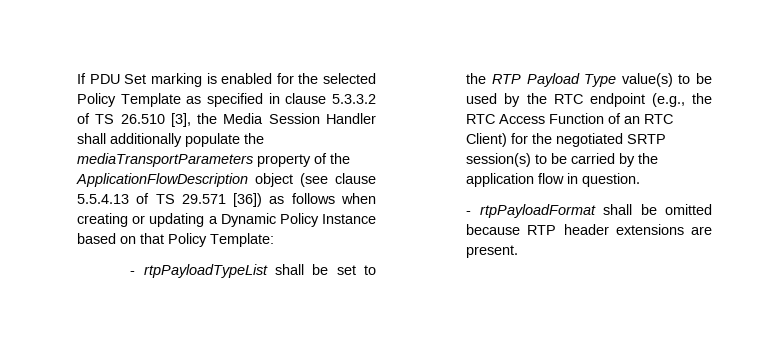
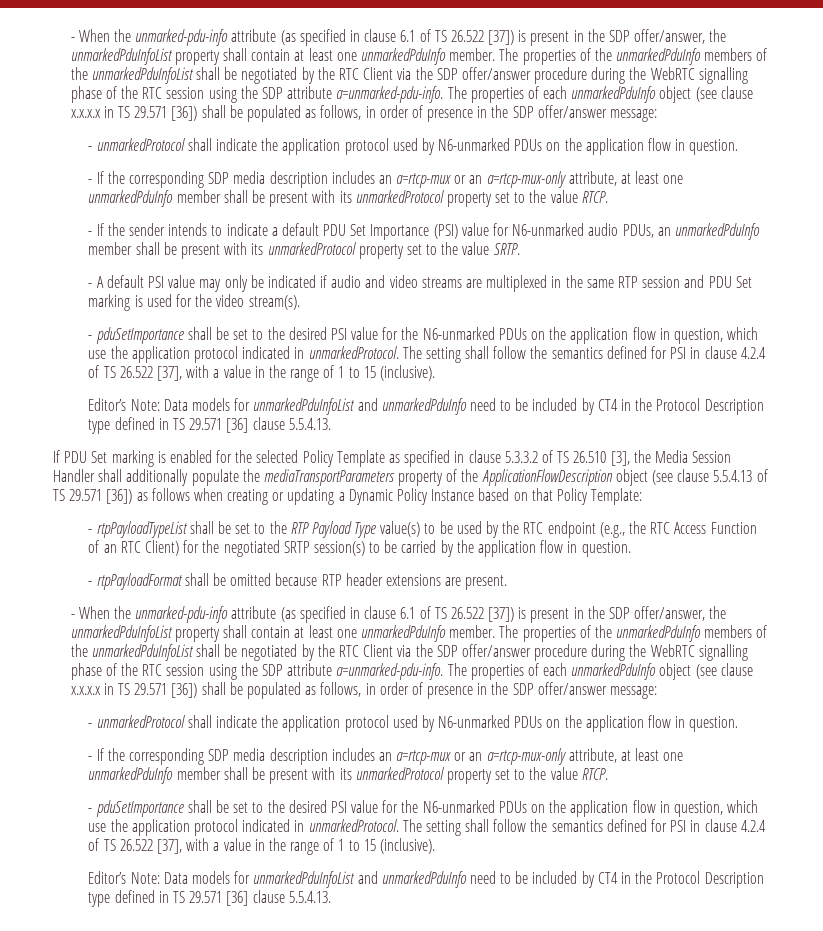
(77, 78) none -> [70,29,727,46] [70,48,768,65] [70,67,748,84] [70,86,753,103] [70,105,658,122] [88,138,739,155] [88,171,684,188] [88,190,608,207] [88,223,760,240] [88,242,520,259] [88,275,752,292] [88,294,300,311] [88,327,759,344] [88,346,766,363] [88,365,436,382] [88,398,764,415] [88,417,331,434] - When the unmarked-pdu-info attribute (as specified in clause 6.1 of TS 26.522 [37]) is present in the SDP offer/answer, the unmarkedPduInfoList property shall contain at least one unmarkedPduInfo member. The properties of the unmarkedPduInfo members of the unmarkedPduInfoList shall be negotiated by the RTC Client via the SDP offer/answer procedure during the WebRTC signalling phase of the RTC session using the SDP attribute a=unmarked-pdu-info. The properties of each unmarkedPduInfo object (see clause x.x.x.x in TS 29.571 [36]) shall be populated as follows, in order of presence in the SDP offer/answer message: // - unmarkedProtocol shall indicate the application protocol used by N6-unmarked PDUs on the application flow in question. // - If the corresponding SDP media description includes an a=rtcp-mux or an a=rtcp-mux-only attribute, at least one unmarkedPduInfo member shall be present with its unmarkedProtocol property set to the value RTCP. // - If the sender intends to indicate a default PDU Set Importance (PSI) value for N6-unmarked audio PDUs, an unmarkedPduInfo member shall be present with its unmarkedProtocol property set to the value SRTP. // - A default PSI value may only be indicated if audio and video streams are multiplexed in the same RTP session and PDU Set marking is used for the video stream(s). // - pduSetImportance shall be set to the desired PSI value for the N6-unmarked PDUs on the application flow in question, which use the application protocol indicated in unmarkedProtocol. The setting shall follow the semantics defined for PSI in clause 4.2.4 of TS 26.522 [37], with a value in the range of 1 to 15 (inclusive). // Editor’s Note: Data models for unmarkedPduInfoList and unmarkedPduInfo need to be included by CT4 in the Protocol Description type defined in TS 29.571 [36] clause 5.5.4.13. //
(519, 251) none -> [70,606,727,623] [70,625,768,642] [70,644,748,661] [70,663,753,680] [70,682,658,699] [88,715,739,732] [88,748,684,765] [88,767,608,784] [88,800,759,817] [88,819,766,836] [88,838,436,855] [88,871,764,888] [88,890,331,907] // - When the unmarked-pdu-info attribute (as specified in clause 6.1 of TS 26.522 [37]) is present in the SDP offer/answer, the unmarkedPduInfoList property shall contain at least one unmarkedPduInfo member. The properties of the unmarkedPduInfo members of the unmarkedPduInfoList shall be negotiated by the RTC Client via the SDP offer/answer procedure during the WebRTC signalling phase of the RTC session using the SDP attribute a=unmarked-pdu-info. The properties of each unmarkedPduInfo object (see clause x.x.x.x in TS 29.571 [36]) shall be populated as follows, in order of presence in the SDP offer/answer message: // - unmarkedProtocol shall indicate the application protocol used by N6-unmarked PDUs on the application flow in question. // - If the corresponding SDP media description includes an a=rtcp-mux or an a=rtcp-mux-only attribute, at least one unmarkedPduInfo member shall be present with its unmarkedProtocol property set to the value RTCP. // - pduSetImportance shall be set to the desired PSI value for the N6-unmarked PDUs on the application flow in question, which use the application protocol indicated in unmarkedProtocol. The setting shall follow the semantics defined for PSI in clause 4.2.4 of TS 26.522 [37], with a value in the range of 1 to 15 (inclusive). // Editor’s Note: Data models for unmarkedPduInfoList and unmarkedPduInfo need to be included by CT4 in the Protocol Description type defined in TS 29.571 [36] clause 5.5.4.13.

